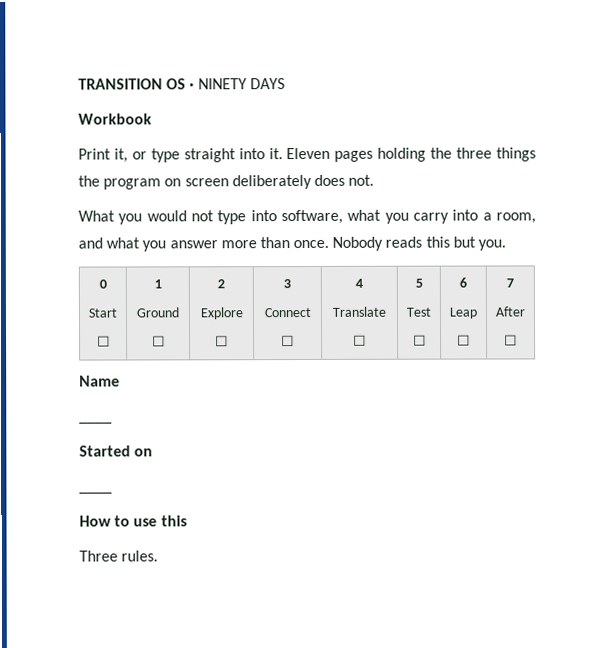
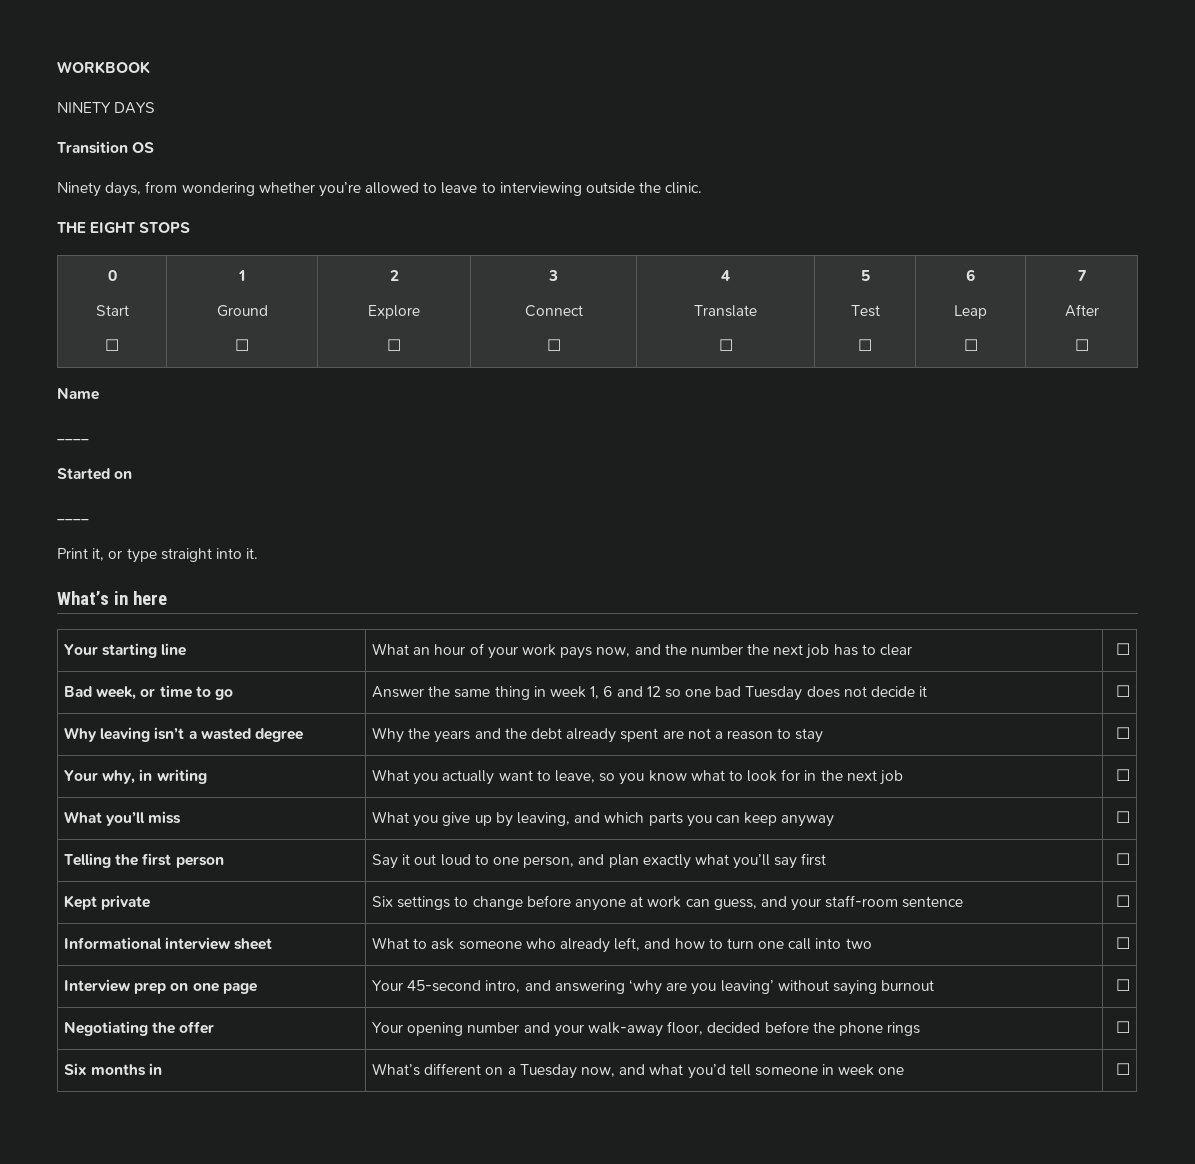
[78,78,195,90] TRANSITION OS · -> [57,61,150,74] WORKBOOK //
[78,113,152,125] [78,147,536,163] [78,174,375,190] [78,209,536,225] [78,236,507,252] Workbook // Print it, or type straight into it. Eleven pages holding the three things the program on screen deliberately does not. // What you would not type into software, what you carry into a room, and what you answer more than once. Nobody reads this but you. -> [57,141,155,154] [57,181,703,197] [57,222,191,233] Transition OS // Ninety days, from wondering whether you’re allowed to leave to interviewing outside the clinic. // THE EIGHT STOPS
[79,515,187,527] [79,550,159,562] How to use this // Three rules. -> [57,548,259,563] [57,591,167,605] [64,643,187,658] [372,643,913,659] [1115,643,1130,655] [64,685,233,700] [372,686,928,701] [1115,685,1130,697] [64,727,303,742] [372,727,824,743] [1115,727,1130,739] [64,769,207,784] [372,769,904,785] [1115,769,1130,781] [64,811,182,826] [372,811,835,827] [1115,811,1130,823] [64,853,224,868] [372,853,827,869] [1115,853,1130,865] [64,895,151,910] [372,895,964,911] [1115,895,1130,907] [64,937,273,950] [372,937,872,953] [1115,937,1130,949] [64,979,257,994] [372,979,935,995] [1115,979,1130,991] [64,1021,215,1036] [372,1021,921,1037] [1115,1021,1130,1033] [64,1063,163,1076] [372,1063,905,1079] [1115,1063,1130,1075] Print it, or type straight into it. // What’s in here // Your starting line | What an hour of your work pays now, and the number the next job has to clear | ☐ // Bad week, or time to go | Answer the same thing in week 1, 6 and 12 so one bad Tuesday does not decide it | ☐ // Why leaving isn’t a wasted degree | Why the years and the debt already spent are not a reason to stay | ☐ // Your why, in writing | What you actually want to leave, so you know what to look for in the next job | ☐ // What you’ll miss | What you give up by leaving, and which parts you can keep anyway | ☐ // Telling the first person | Say it out loud to one person, and plan exactly what you’ll say first | ☐ // Kept private | Six settings to change before anyone at work can guess, and your staff-room sentence | ☐ // Informational interview sheet | What to ask someone who already left, and how to turn one call into two | ☐ // Interview prep on one page | Your 45-second intro, and answering ‘why are you leaving’ without saying burnout | ☐ // Negotiating the offer | Your opening number and your walk-away floor, decided before the phone rings | ☐ // Six months in | What’s different on a Tuesday now, and what you’d tell someone in week one | ☐

